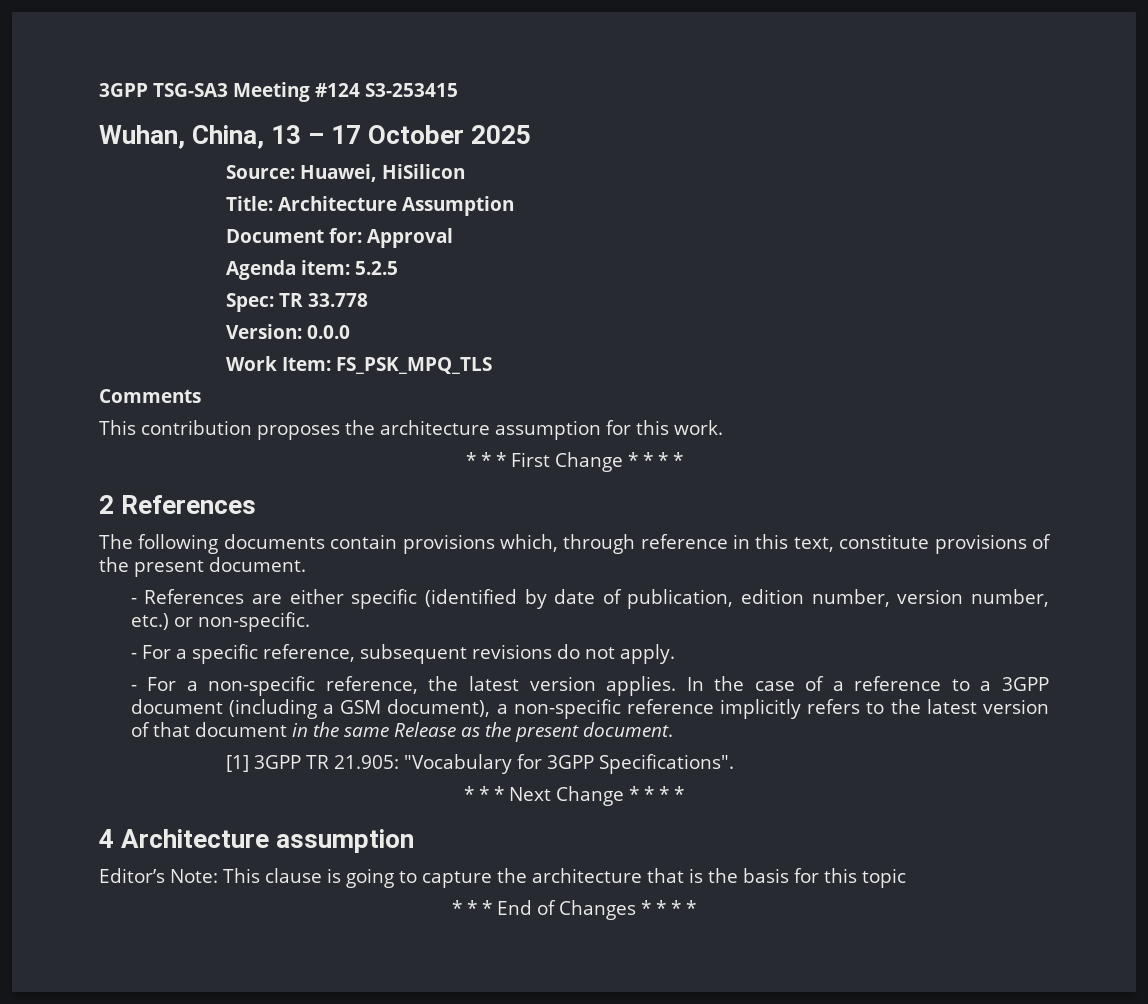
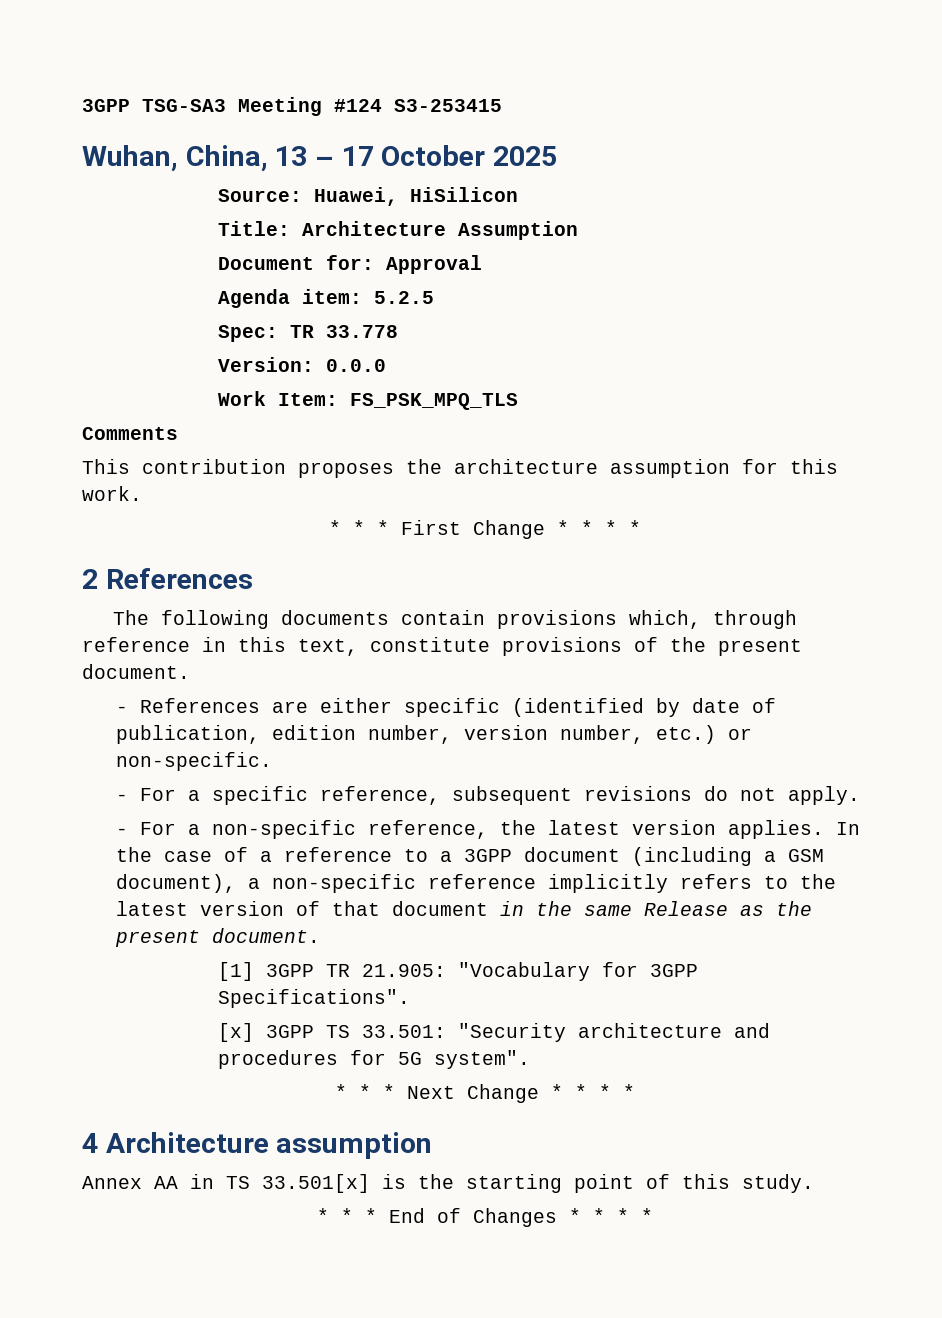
(734, 764) none -> [217,1023,770,1042] [217,1050,530,1069] // [x] 3GPP TS 33.501: "Security architecture and procedures for 5G system".
[99,868,907,888] Editor’s Note: This clause is going to capture the architecture that is the basis for this topic -> [82,1174,814,1193] Annex AA in TS 33.501[x] is the starting point of this study.

